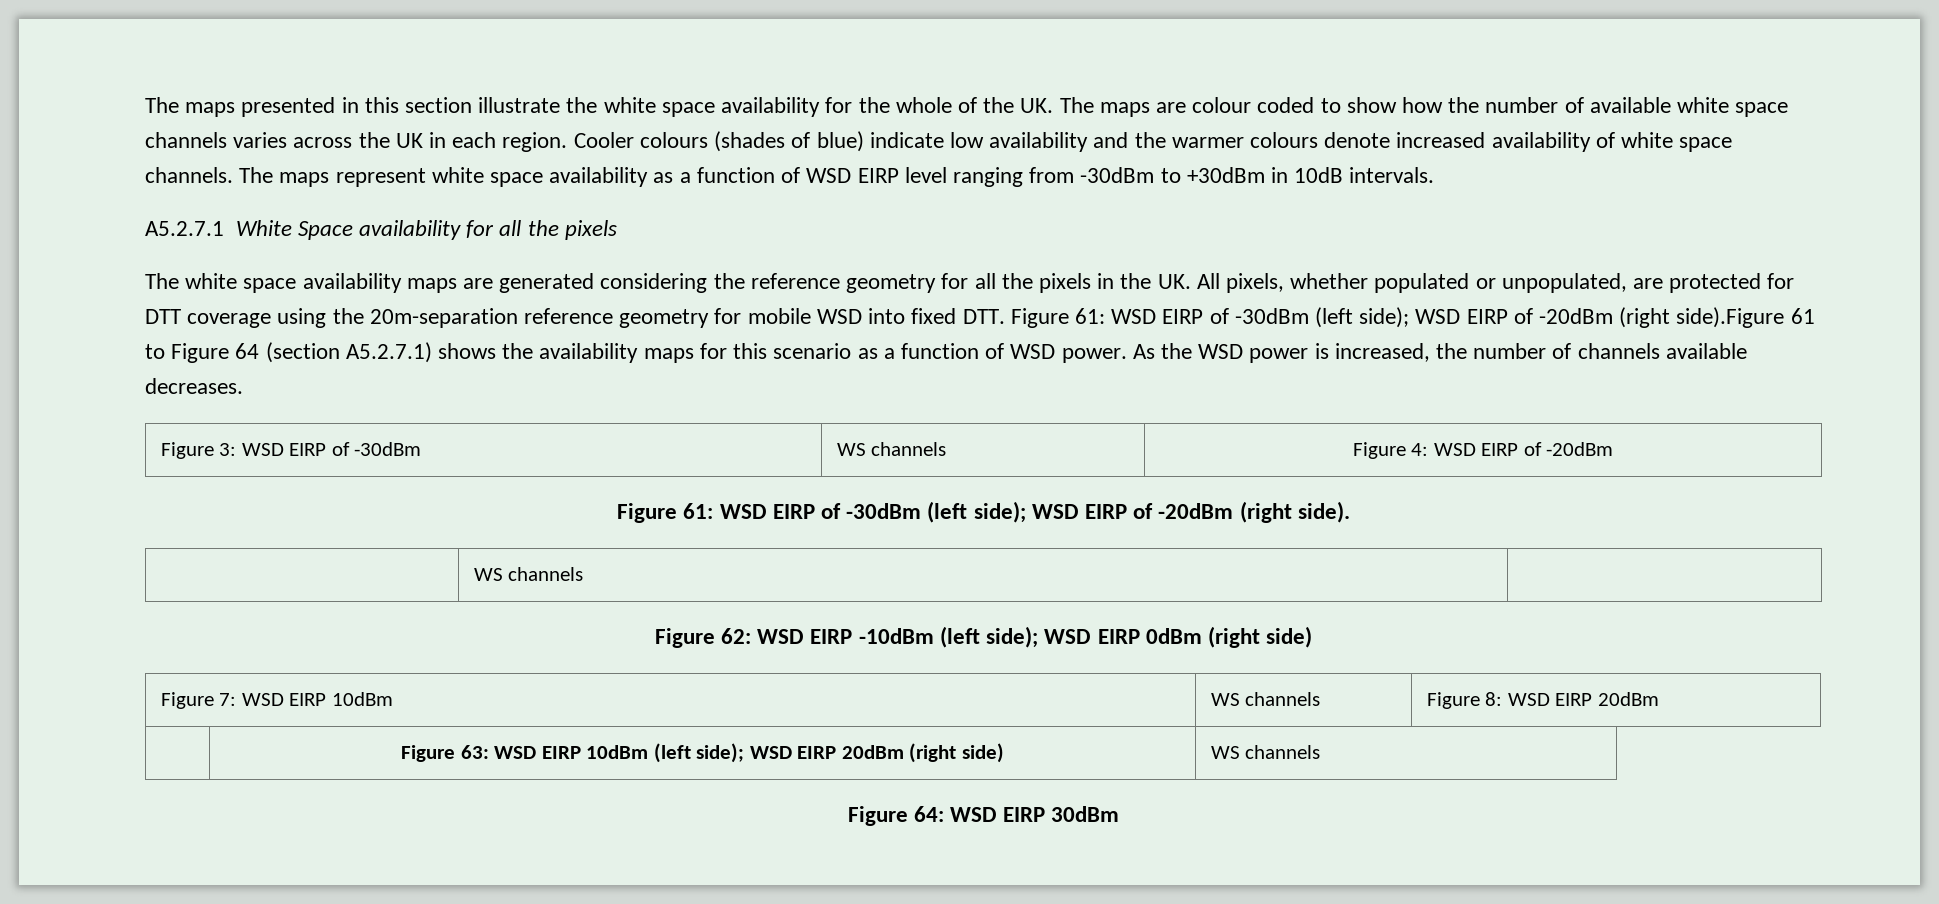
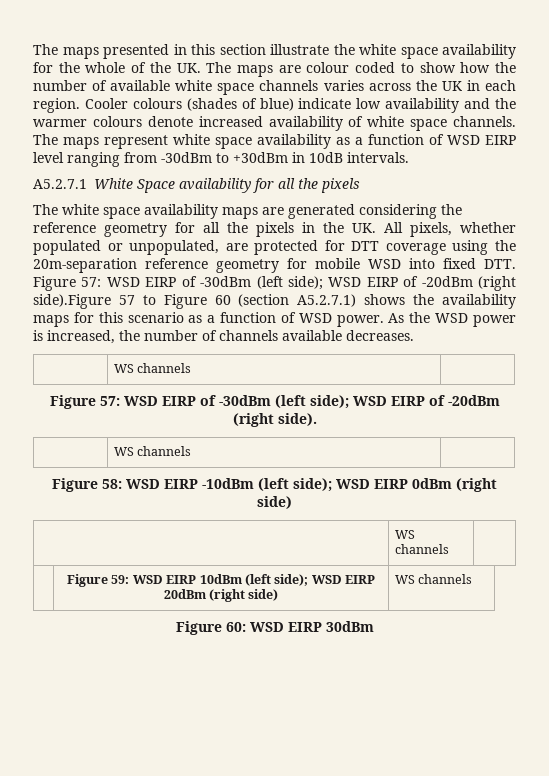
[1074,308,1105,324] 61: -> [81,277,102,287] 57:
[1790,308,1815,324] 61 -> [118,295,135,305] 57
[235,343,260,359] 64 -> [214,295,231,305] 60
[160,442,422,459] [836,442,947,456] [1352,442,1614,459] [617,503,714,523] Figure 3: WSD EIRP of -30dBm | WS channels | Figure 4: WSD EIRP of -20dBm // Figure 61: -> [113,363,192,373] [49,395,120,409] | WS channels | // Figure 57:
[721,628,752,644] 62: -> [102,479,122,489] 58:
[160,692,393,709] [1210,692,1321,706] [1426,692,1659,709] [401,745,489,762] Figure 7: WSD EIRP 10dBm | WS channels | Figure 8: WSD EIRP 20dBm // | Figure 63: -> [394,530,415,539] [394,544,449,554] [67,574,130,587] | WS channels | // | Figure 59:
[913,806,944,822] 64: -> [225,622,246,632] 60:

